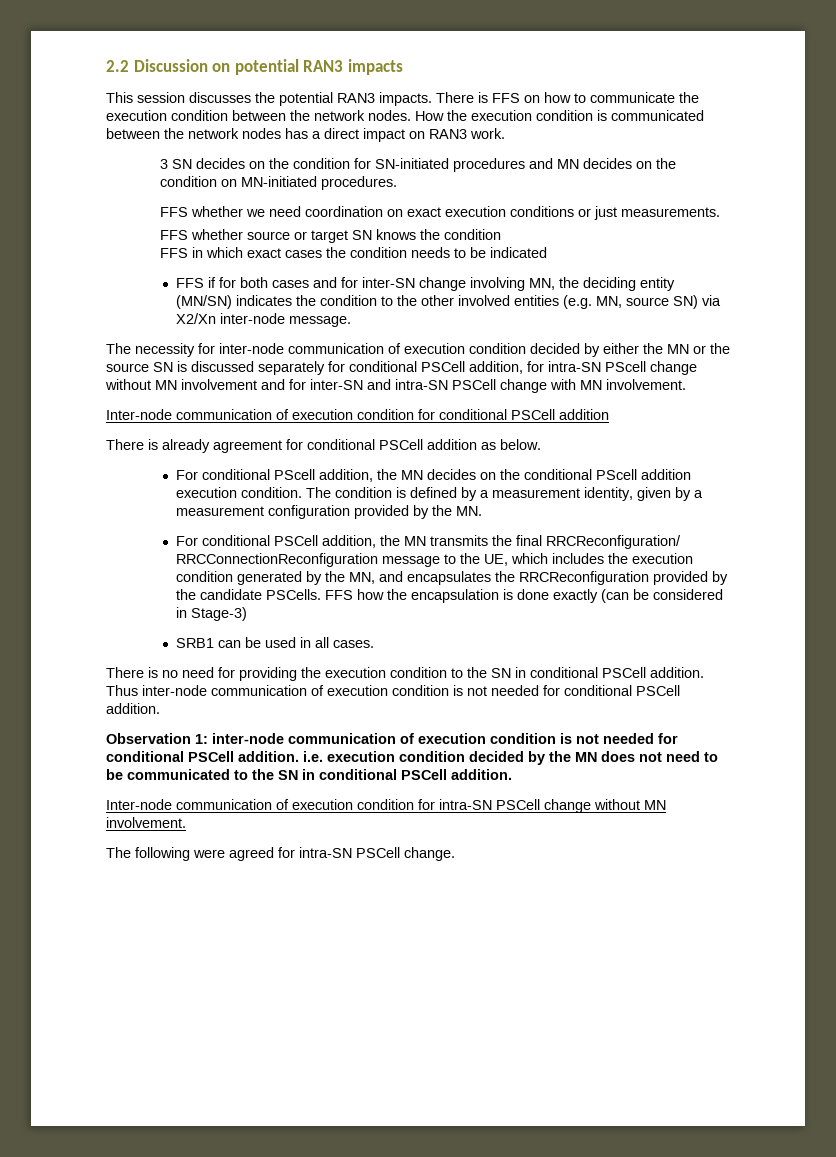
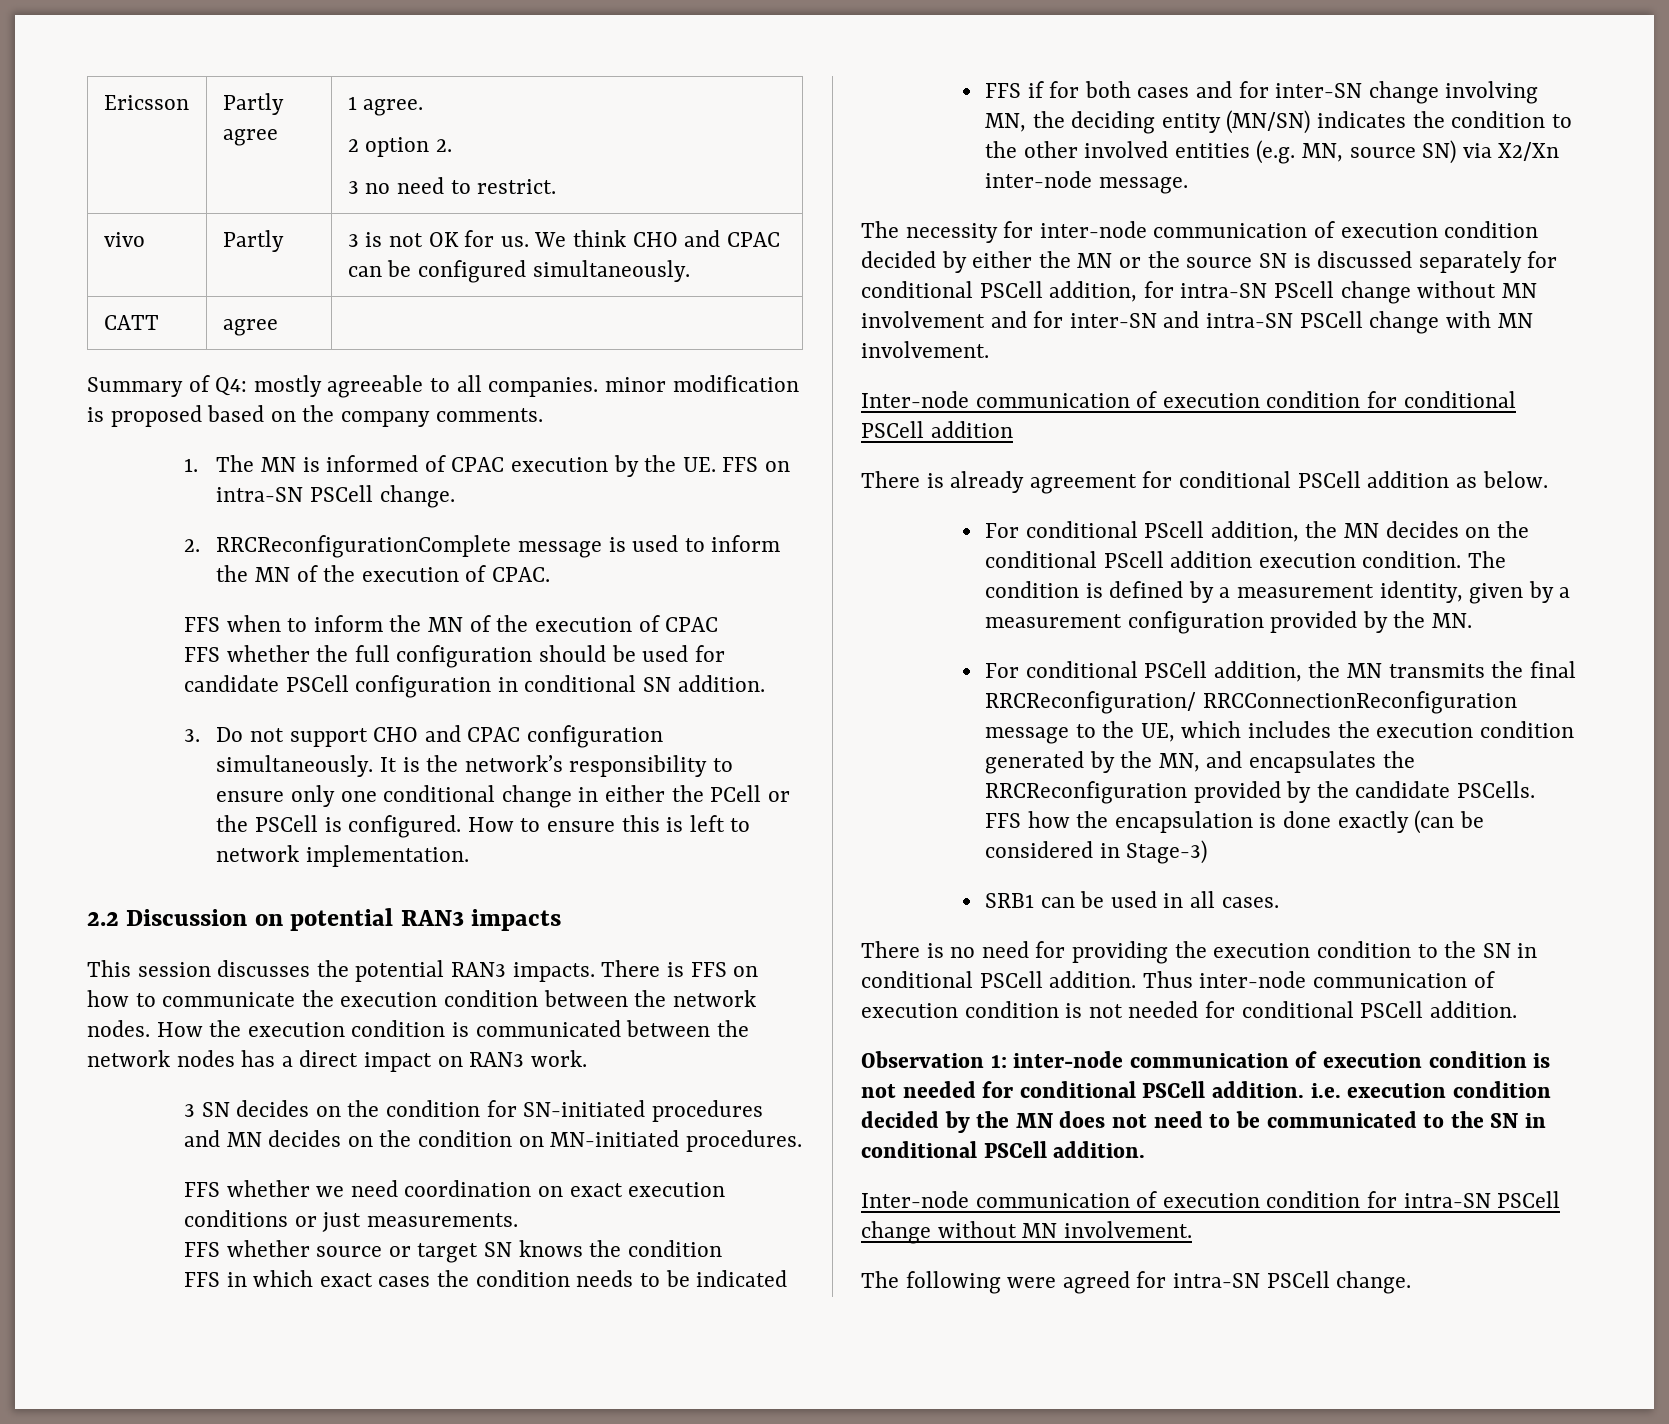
(106, 66) none -> [103,95,189,110] [222,93,284,115] [222,129,278,146] [347,96,424,116] [347,137,452,157] [347,177,557,194] [103,232,145,247] [222,230,284,252] [347,230,780,247] [347,260,690,283] [103,315,159,330] [222,319,278,336] [87,375,799,398] [87,405,543,427] [183,455,791,477] [216,485,455,508] [183,535,781,558] [216,565,550,582] [183,615,719,632] [183,645,725,668] [183,675,765,698] [183,725,663,748] [216,755,733,777] [216,785,790,808] [216,815,751,838] [216,845,469,867] Ericsson | Partly agree | 1 agree. // 2 option 2. // 3 no need to restrict. // vivo | Partly | 3 is not OK for us. We think CHO and CPAC can be configured simultaneously. // CATT | agree | // Summary of Q4: mostly agreeable to all companies. minor modification is proposed based on the company comments. // 1. The MN is informed of CPAC execution by the UE. FFS on intra-SN PSCell change. // 2. RRCReconfigurationComplete message is used to inform the MN of the execution of CPAC. // FFS when to inform the MN of the execution of CPAC // FFS whether the full configuration should be used for candidate PSCell configuration in conditional SN addition. // 3. Do not support CHO and CPAC configuration simultaneously. It is the network’s responsibility to ensure only one conditional change in either the PCell or the PSCell is configured. How to ensure this is left to network implementation. //

